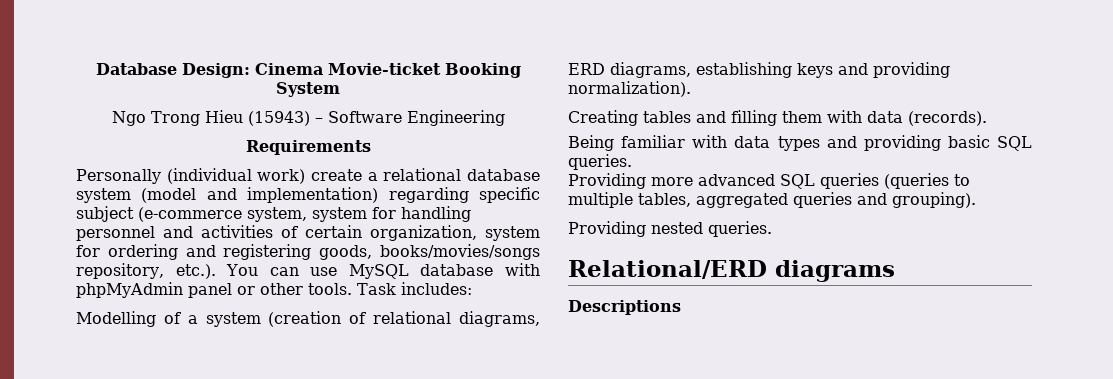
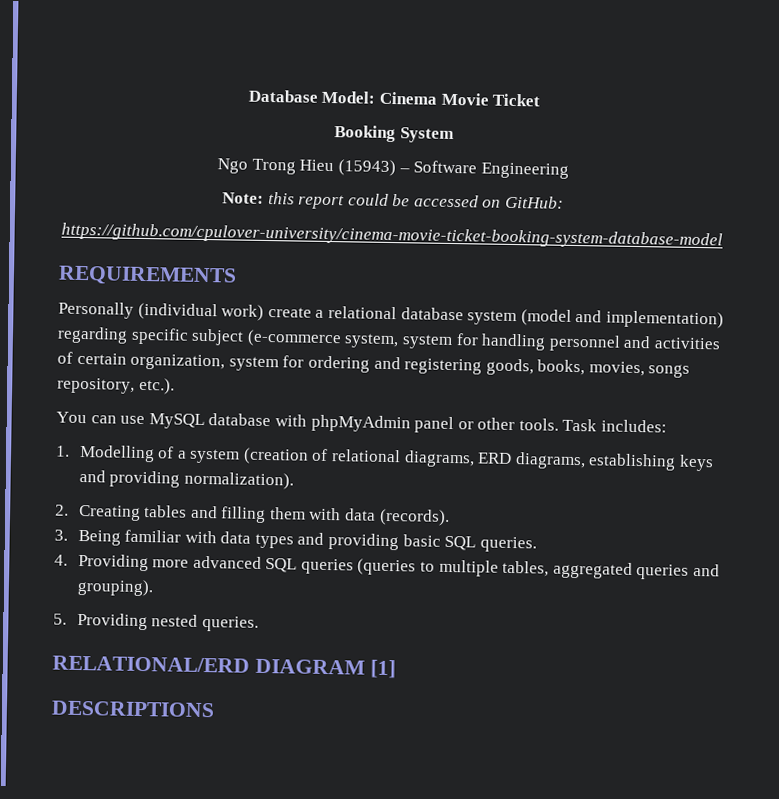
[181,63,441,78] Design: Cinema Movie-ticket -> [321,90,541,107] Model: Cinema Movie Ticket //
[245,140,371,155] Requirements -> [221,191,565,210] [61,222,723,250] [58,265,237,287] Note: this report could be accessed on GitHub: // https://github.com/cpulover-university/cinema-movie-ticket-booking-system-database-model // REQUIREMENTS
[380,244,540,260] books/movies/songs -> [537,359,691,378] books, movies, songs
(216, 271) none -> (175, 386) //
(472, 288) none -> [56,445,70,457] 1.
(691, 89) none -> [55,504,69,516] 2.
(987, 118) none -> [54,529,68,541] 3.
(632, 162) none -> [54,554,68,566] 4.
(976, 200) none -> [53,613,67,625] 5.
[568,260,895,282] [568,300,681,315] Relational/ERD diagrams // Descriptions -> [52,655,396,679] [51,700,215,718] RELATIONAL/ERD DIAGRAM [1] // DESCRIPTIONS

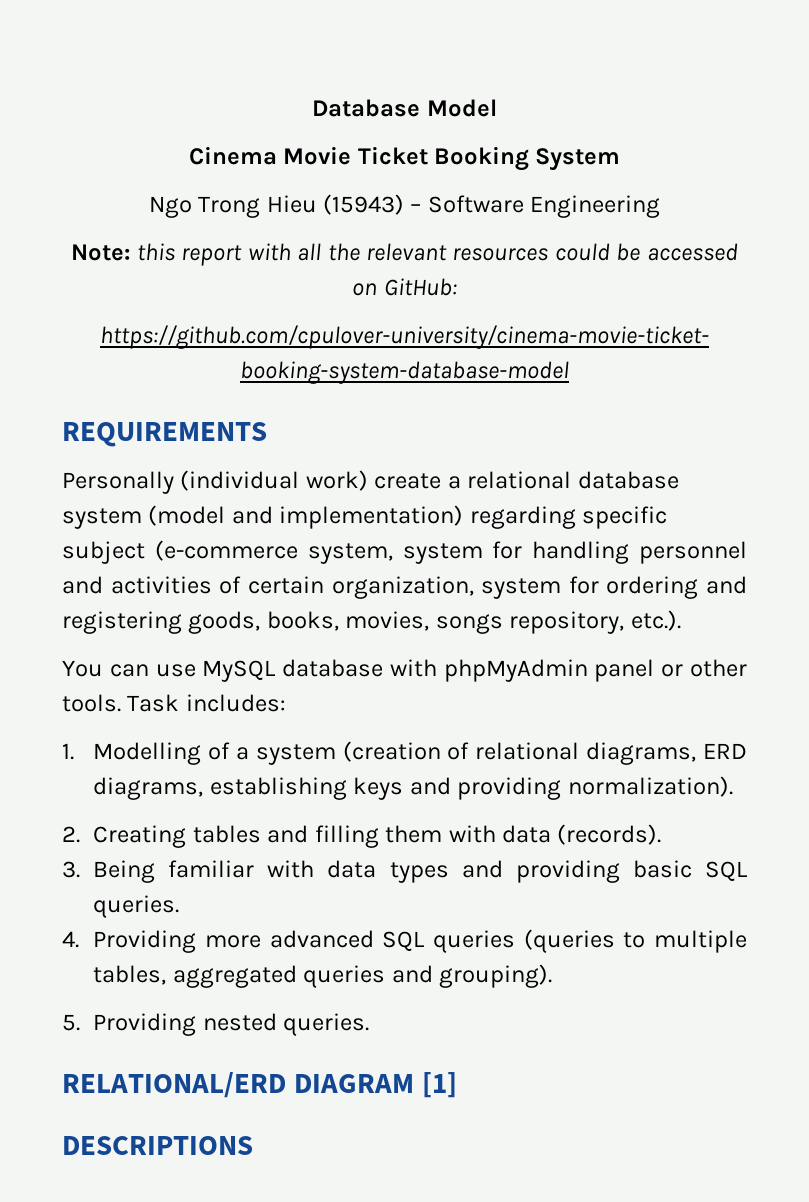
[321,90,376,104] Model: -> [426,99,497,117] Model //
(541, 100) // -> (428, 155) none
(346, 202) none -> [247,243,549,261] with all the relevant resources

